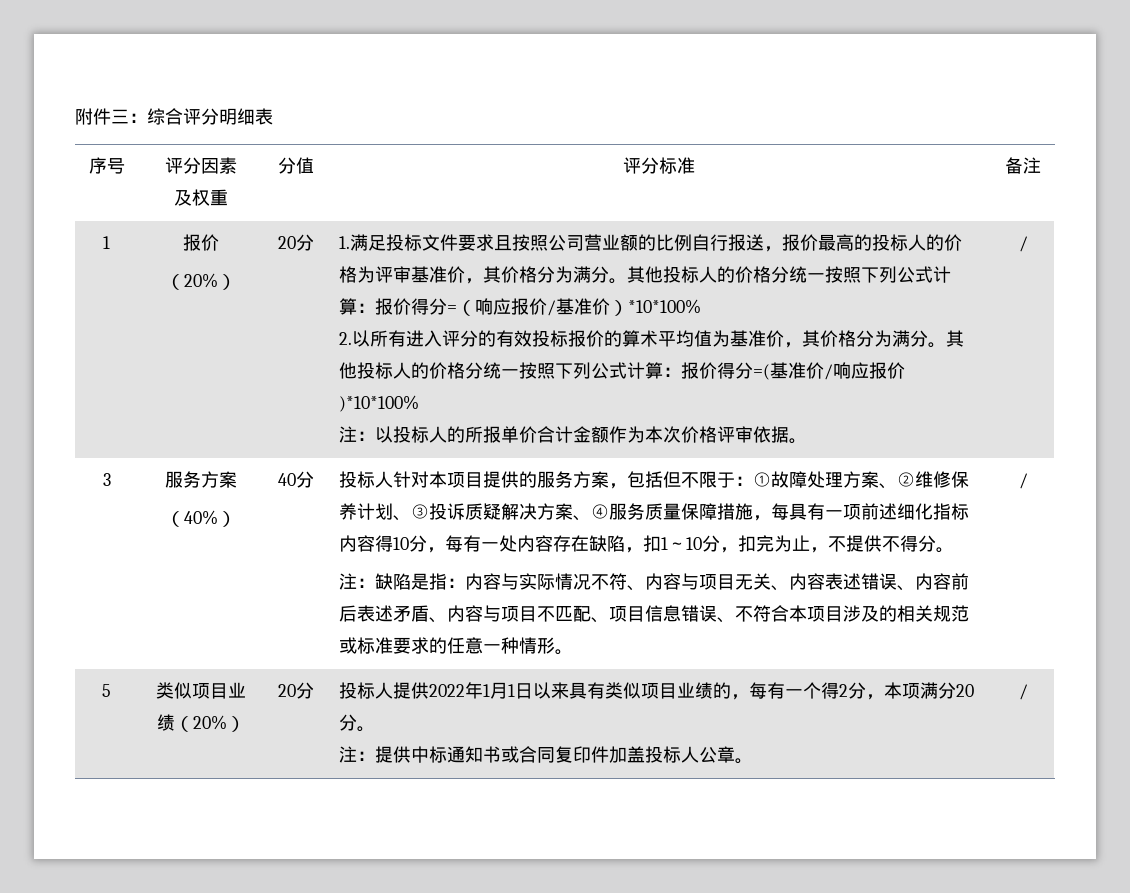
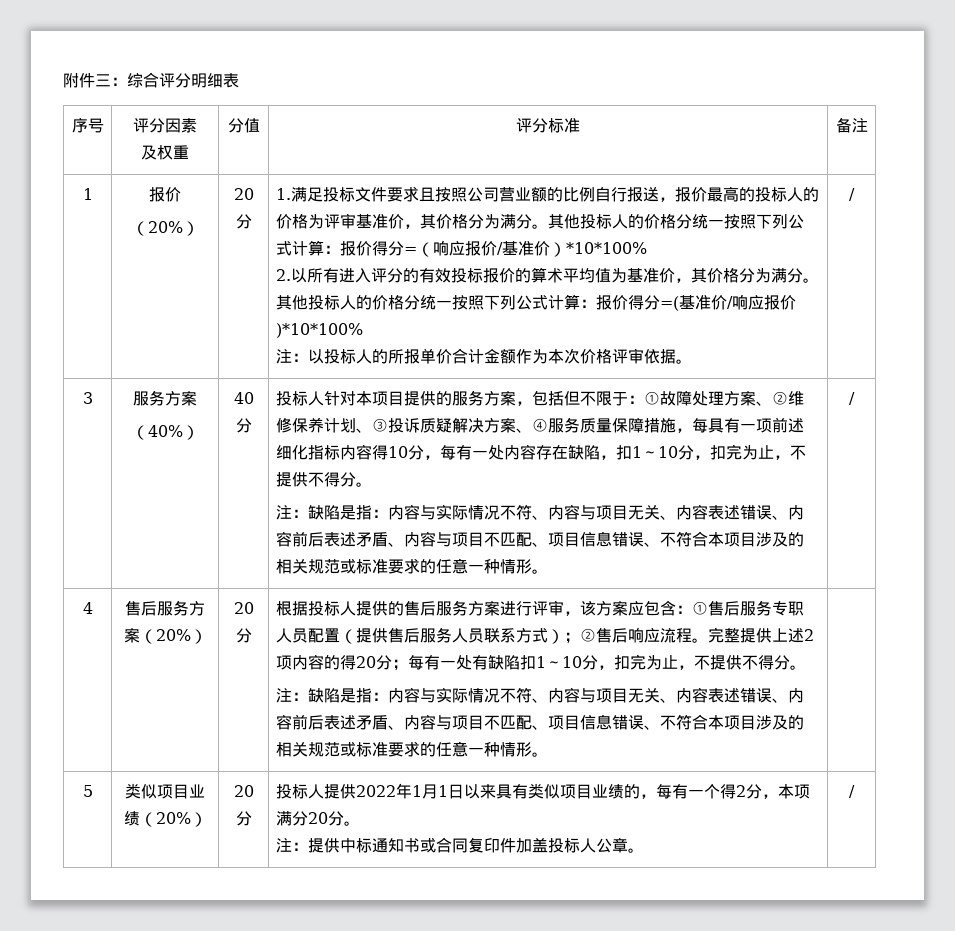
(1028, 481) none -> [82,602,93,614] [125,600,205,616] [123,628,207,644] [233,602,254,614] [235,628,252,643] [276,600,805,616] [276,627,815,644] [276,654,807,671] [276,687,805,703] [276,714,805,730] [276,741,549,757] // 4 | 售后服务方案（20%） | 20分 | 根据投标人提供的售后服务方案进行评审，该方案应包含：①售后服务专职人员配置（提供售后服务人员联系方式）；②售后响应流程。完整提供上述2项内容的得20分；每有一处有缺陷扣1～10分，扣完为止，不提供不得分。 // 注：缺陷是指：内容与实际情况不符、内容与项目无关、内容表述错误、内容前后表述矛盾、内容与项目不匹配、项目信息错误、不符合本项目涉及的相关规范或标准要求的任意一种情形。 |

